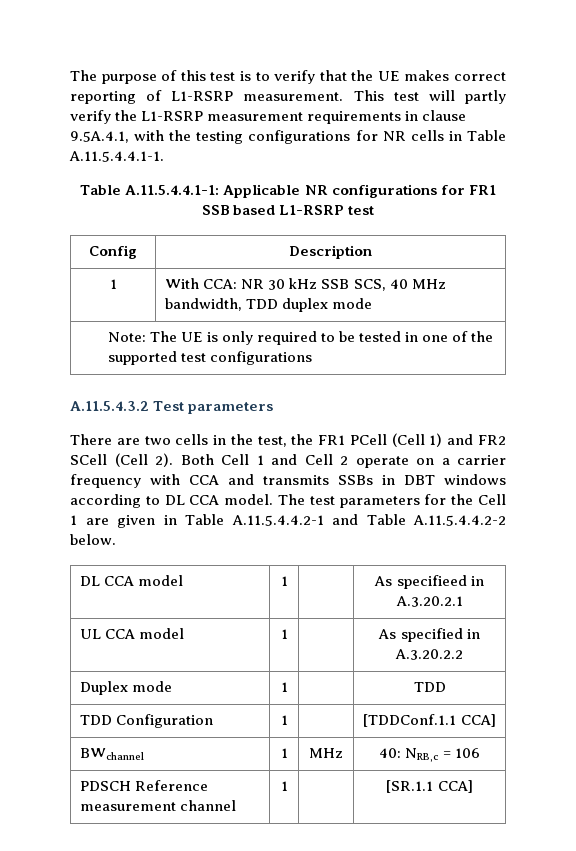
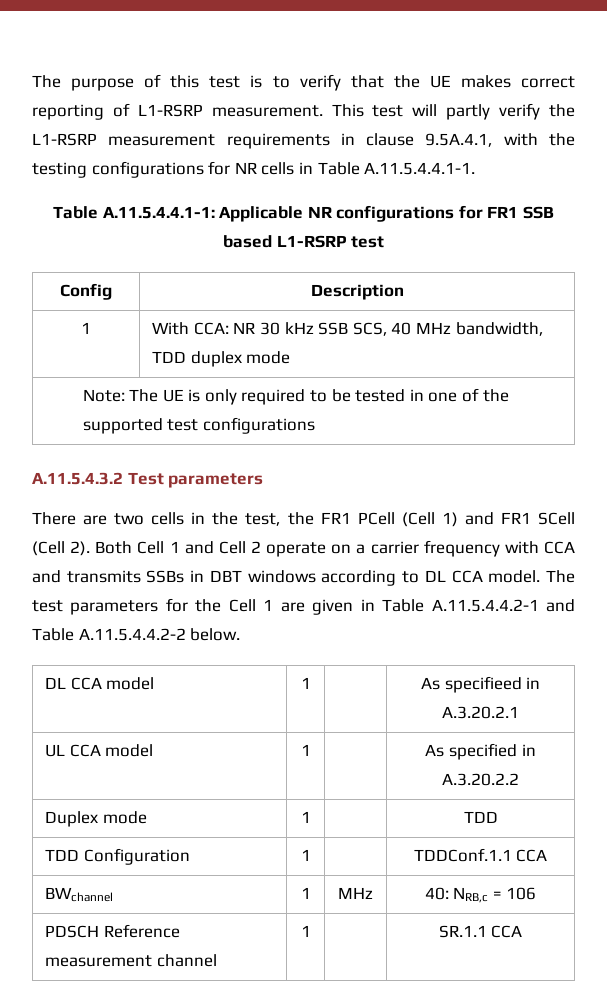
[478,435,507,445] FR2 -> [500,512,531,524] FR1
[363,714,496,727] [TDDConf.1.1 CCA] -> [413,848,548,862] TDDConf.1.1 CCA
[386,780,473,793] [SR.1.1 CCA] -> [438,925,523,938] SR.1.1 CCA

